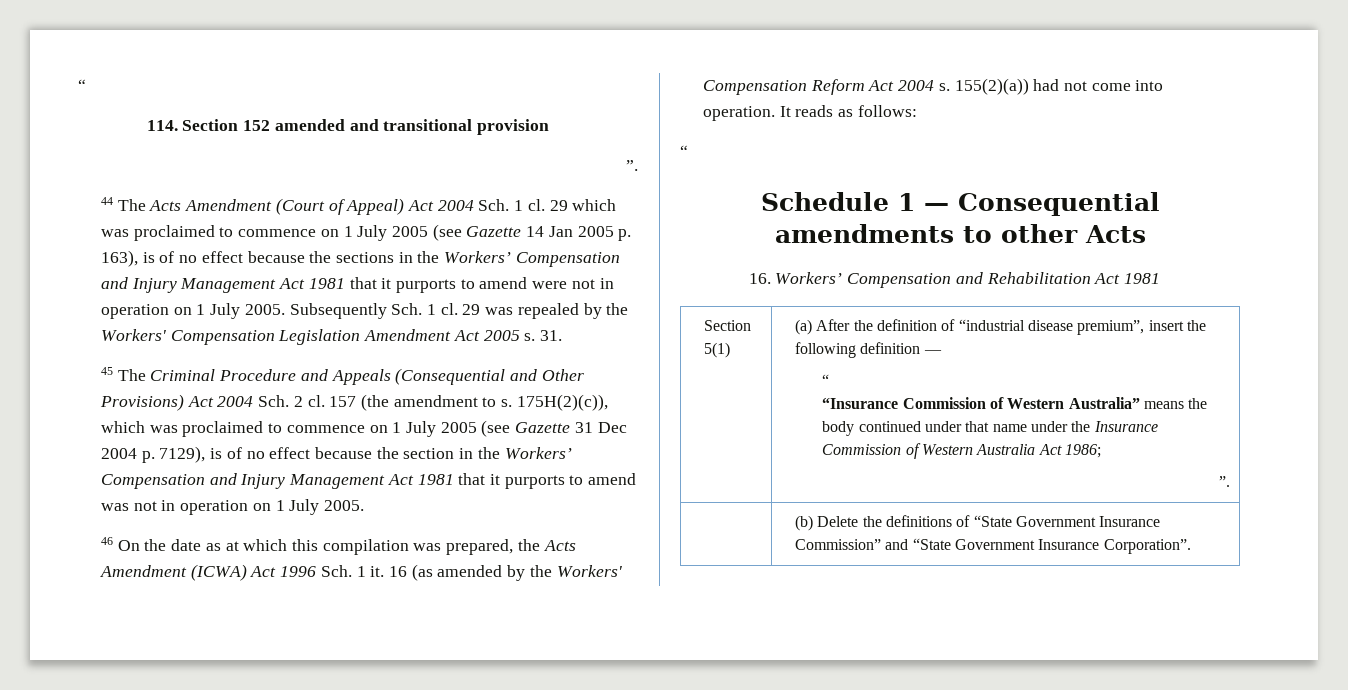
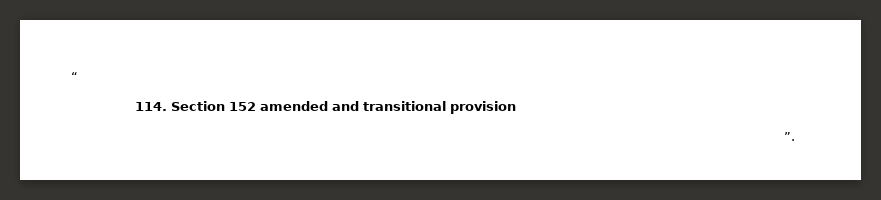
[100,197,617,215] [100,224,632,241] [100,250,620,267] [100,277,614,293] [100,303,629,319] [100,329,562,345] [100,367,584,385] [99,394,608,411] [100,420,627,437] [100,446,572,463] [100,473,637,489] [100,499,364,515] [100,537,576,555] [99,564,622,581] [702,78,1164,95] [702,105,917,121] [680,145,688,157] [760,192,1160,216] [774,224,1146,243] [748,272,1161,288] [703,320,751,331] [703,342,730,358] [794,319,1206,335] [794,342,942,358] [822,374,830,386] [822,397,1208,409] [822,421,1158,436] [822,443,1102,459] [1218,476,1230,487] [794,515,1161,531] [794,538,1191,554] // 44 The Acts Amendment (Court of Appeal) Act 2004 Sch. 1 cl. 29 which was proclaimed to commence on 1 July 2005 (see Gazette 14 Jan 2005 p. 163), is of no effect because the sections in the Workers’ Compensation and Injury Management Act 1981 that it purports to amend were not in operation on 1 July 2005. Subsequently Sch. 1 cl. 29 was repealed by the Workers' Compensation Legislation Amendment Act 2005 s. 31. // 45 The Criminal Procedure and Appeals (Consequential and Other Provisions) Act 2004 Sch. 2 cl. 157 (the amendment to s. 175H(2)(c)), which was proclaimed to commence on 1 July 2005 (see Gazette 31 Dec 2004 p. 7129), is of no effect because the section in the Workers’ Compensation and Injury Management Act 1981 that it purports to amend was not in operation on 1 July 2005. // 46 On the date as at which this compilation was prepared, the Acts Amendment (ICWA) Act 1996 Sch. 1 it. 16 (as amended by the Workers' Compensation Reform Act 2004 s. 155(2)(a)) had not come into operation. It reads as follows: // “ // Schedule 1 — Consequential amendments to other Acts // 16. Workers’ Compensation and Rehabilitation Act 1981 // Section 5(1) | (a) After the definition of “industrial disease premium”, insert the following definition — // “ // “Insurance Commission of Western Australia” means the body continued under that name under the Insurance Commission of Western Australia Act 1986; // ”. // | (b) Delete the definitions of “State Government Insurance Commission” and “State Government Insurance Corporation”. -> (795, 136) none

